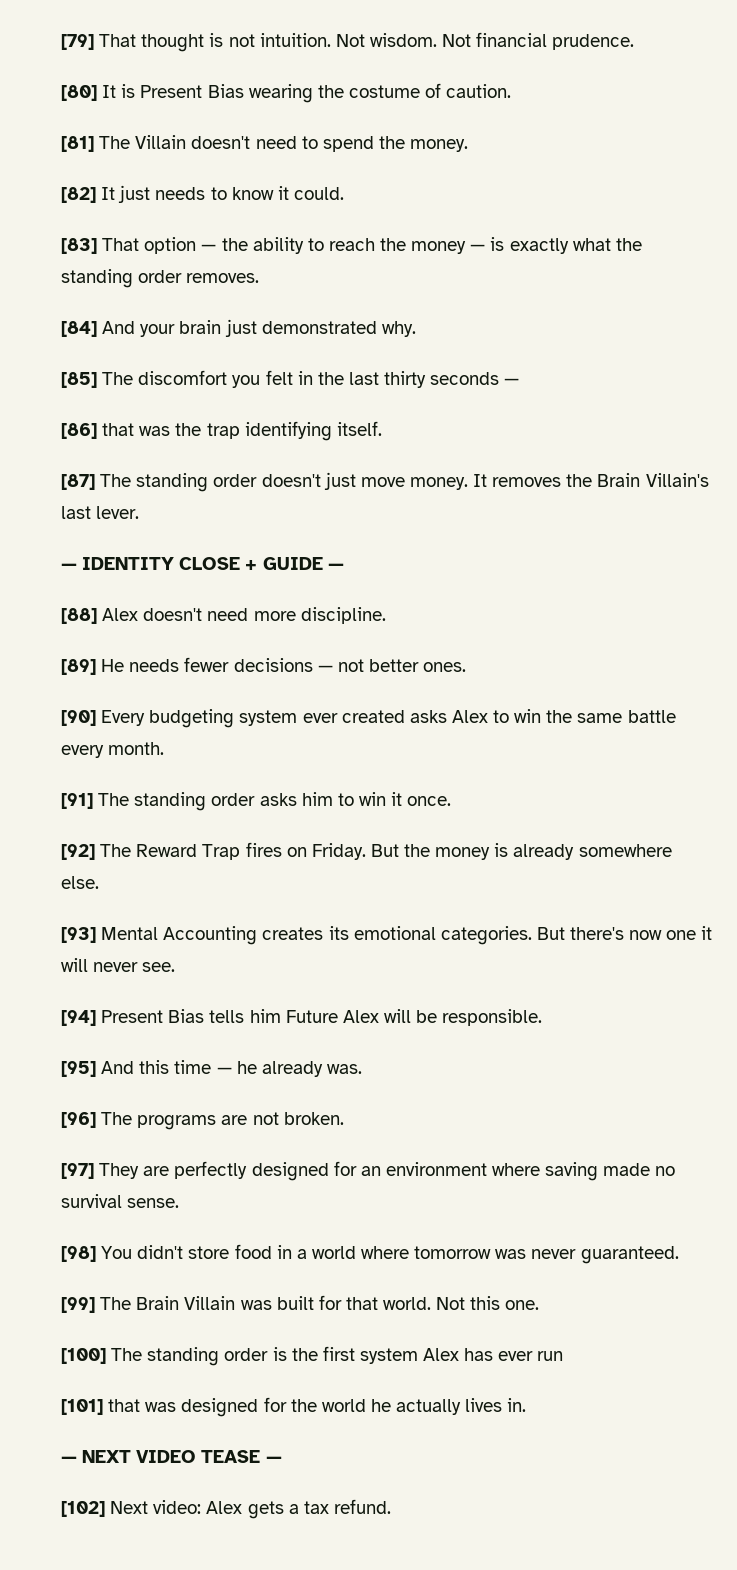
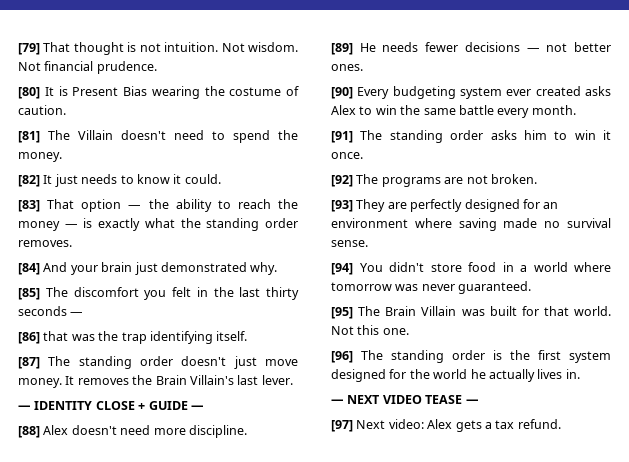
[136,842,672,860] [61,876,99,889] [61,926,713,945] [61,958,176,972] [61,1009,543,1026] [61,1060,362,1077] [61,1112,133,1128] Reward Trap fires on Friday. But the money is already somewhere else. // [93] Mental Accounting creates its emotional categories. But there's now one it will never see. // [94] Present Bias tells him Future Alex will be responsible. // [95] And this time — he already was. // [96] The -> (379, 179) none
[61,1163,94,1179] [97] -> [331,200,353,212] [93]
[61,1246,96,1262] [98] -> [331,263,353,275] [94]
[61,1297,95,1313] [99] -> [331,307,353,319] [95]
[61,1348,106,1364] [100] -> [331,351,353,363] [96]
[423,1348,564,1361] [61,1399,177,1415] Alex has ever run // [101] that was -> (611, 357) none
[61,1501,105,1517] [102] -> [331,420,353,432] [97]

